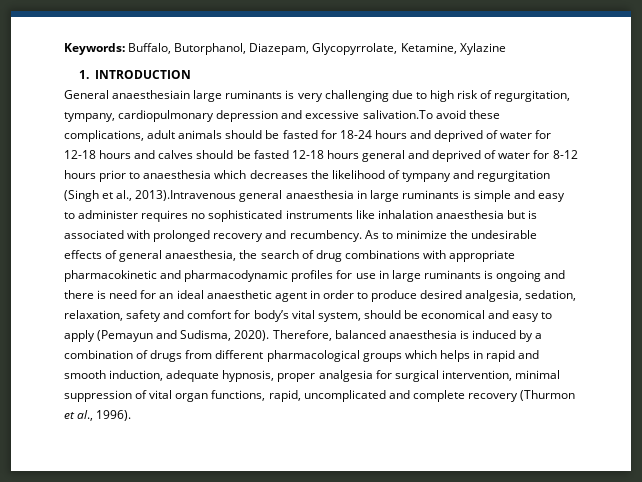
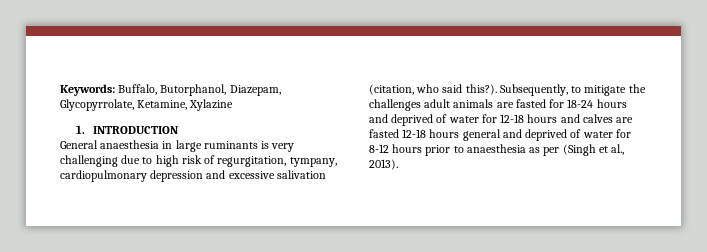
[112,90,191,99] anaesthesiain -> [100,140,173,149] anaesthesia in
[362,110,500,119] [64,130,280,142] salivation.To avoid these complications, adult animals should be -> [276,170,326,179] [369,84,646,96] [369,99,514,111] salivation (citation, who said this?). Subsequently, to mitigate the challenges adult animals are
[196,150,251,159] should be -> [616,117,634,123] are
[214,170,551,182] [64,190,566,202] [64,210,538,222] [64,230,538,242] [64,250,516,262] [64,270,566,282] [64,290,577,302] [64,310,553,322] [64,330,543,342] [64,350,540,362] [64,370,560,382] [64,390,576,402] [64,410,132,421] which decreases the likelihood of tympany and regurgitation (Singh et al., 2013).Intravenous general anaesthesia in large ruminants is simple and easy to administer requires no sophisticated instruments like inhalation anaesthesia but is associated with prolonged recovery and recumbency. As to minimize the undesirable effects of general anaesthesia, the search of drug combinations with appropriate pharmacokinetic and pharmacodynamic profiles for use in large ruminants is ongoing and there is need for an ideal anaesthetic agent in order to produce desired analgesia, sedation, relaxation, safety and comfort for body’s vital system, should be economical and easy to apply (Pemayun and Sudisma, 2020). Therefore, balanced anaesthesia is induced by a combination of drugs from different pharmacological groups which helps in rapid and smooth induction, adequate hypnosis, proper analgesia for surgical intervention, minimal suppression of vital organ functions, rapid, uncomplicated and complete recovery (Thurmon et al., 1996). -> [529,144,625,156] [369,159,398,170] as per (Singh et al., 2013).

